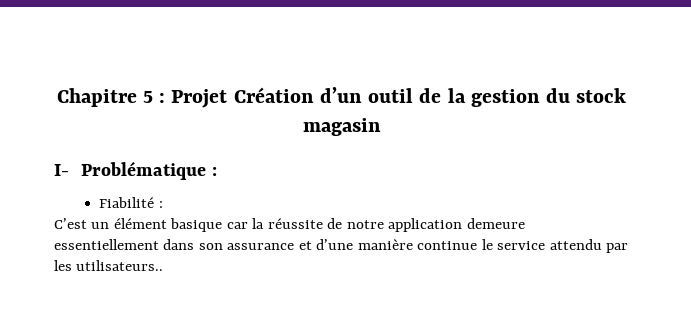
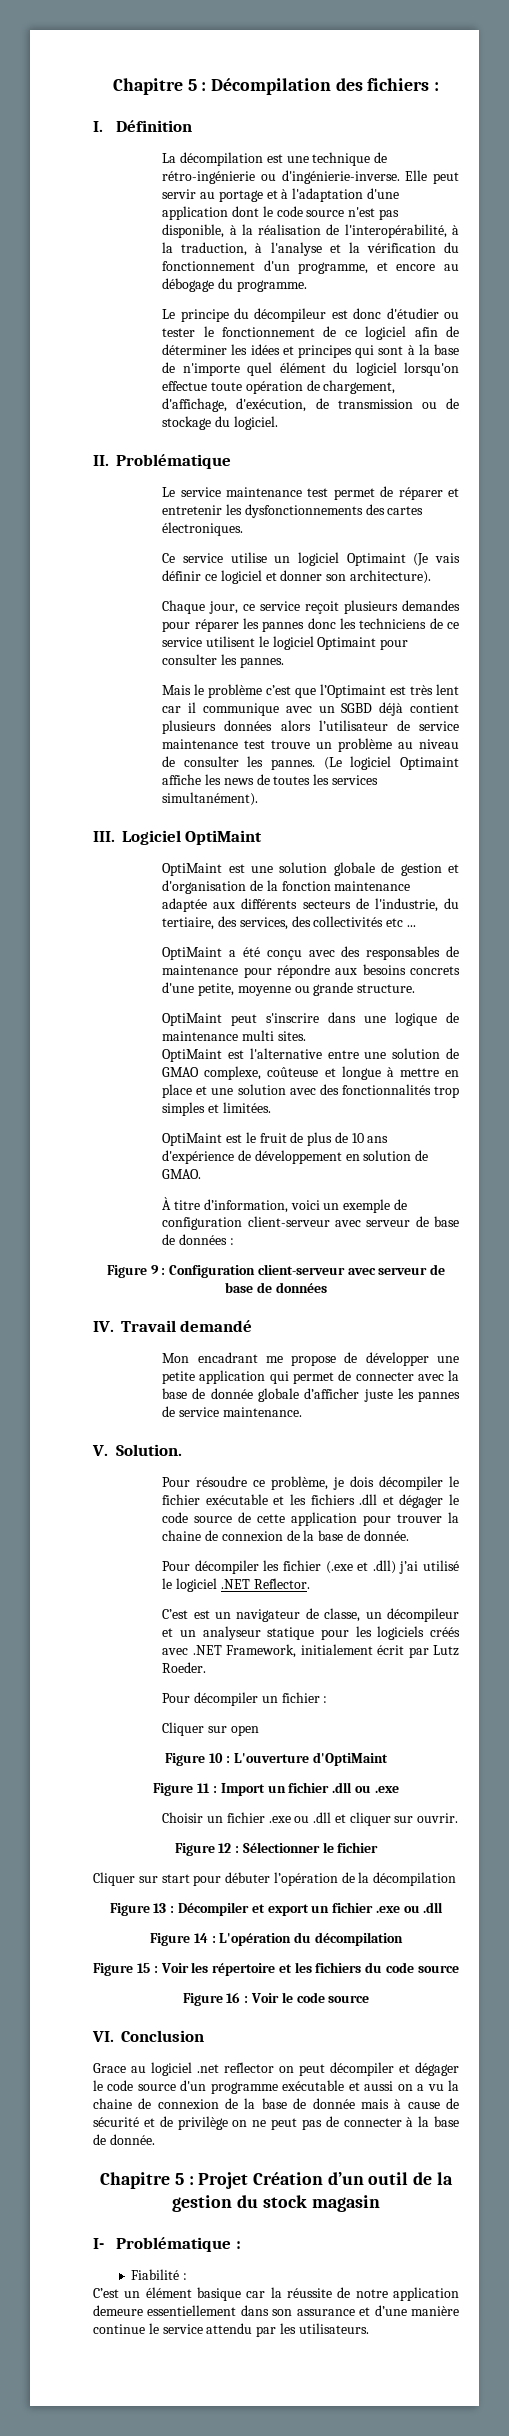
[56,88,166,107] Chapitre 5 : -> [112,78,440,95] [93,120,193,132] [162,152,388,166] [162,170,459,184] [162,188,399,202] [162,206,399,220] [162,224,459,238] [162,242,459,256] [162,260,460,274] [162,278,307,292] [162,308,459,322] [162,326,459,340] [162,344,459,358] [162,362,459,376] [162,380,396,394] [162,398,460,412] [162,416,278,430] [93,454,232,469] [162,486,459,500] [162,504,424,518] [162,522,244,536] [162,552,460,566] [162,570,431,584] [162,600,460,614] [162,618,460,632] [162,636,409,650] [162,654,284,668] [162,684,459,698] [162,702,459,716] [162,720,459,734] [162,738,459,752] [162,756,459,770] [162,774,378,785] [162,792,259,806] [93,830,263,845] [162,862,460,876] [162,880,411,894] [162,898,459,912] [162,916,416,930] [162,946,459,960] [162,964,460,978] [162,982,416,996] [162,1012,459,1026] [162,1030,306,1041] [162,1048,459,1062] [162,1066,459,1080] [162,1084,459,1098] [162,1102,271,1116] [162,1132,389,1146] [162,1150,429,1164] [162,1169,202,1179] [162,1197,407,1213] [162,1216,460,1230] [162,1234,234,1245] [106,1264,446,1278] [225,1282,327,1293] [93,1320,253,1332] [162,1352,459,1366] [162,1370,459,1384] [162,1388,460,1402] [162,1406,302,1417] [92,1444,183,1456] [162,1476,459,1490] [162,1494,459,1508] [162,1512,459,1526] [162,1530,409,1541] [162,1560,459,1574] [162,1578,310,1592] [162,1608,459,1622] [162,1626,460,1640] [162,1644,459,1658] [162,1662,207,1673] [162,1692,328,1706] [162,1722,259,1736] [165,1752,388,1766] [153,1782,399,1796] [162,1812,459,1826] [174,1842,379,1856] [93,1872,457,1886] [109,1902,444,1916] [150,1932,403,1946] [93,1962,459,1976] [182,1992,370,2006] [92,2030,204,2042] [93,2062,459,2076] [93,2080,459,2094] [93,2098,460,2109] [93,2116,459,2130] [93,2134,155,2145] [100,2172,194,2189] Chapitre 5 : Décompilation des fichiers : // I. Définition // La décompilation est une technique de rétro-ingénierie ou d'ingénierie-inverse. Elle peut servir au portage et à l'adaptation d'une application dont le code source n'est pas disponible, à la réalisation de l'interopérabilité, à la traduction, à l'analyse et la vérification du fonctionnement d'un programme, et encore au débogage du programme. // Le principe du décompileur est donc d'étudier ou tester le fonctionnement de ce logiciel afin de déterminer les idées et principes qui sont à la base de n'importe quel élément du logiciel lorsqu'on effectue toute opération de chargement, d'affichage, d'exécution, de transmission ou de stockage du logiciel. // II. Problématique // Le service maintenance test permet de réparer et entretenir les dysfonctionnements des cartes électroniques. // Ce service utilise un logiciel Optimaint (Je vais définir ce logiciel et donner son architecture). // Chaque jour, ce service reçoit plusieurs demandes pour réparer les pannes donc les techniciens de ce service utilisent le logiciel Optimaint pour consulter les pannes. // Mais le problème c’est que l’Optimaint est très lent car il communique avec un SGBD déjà contient plusieurs données alors l’utilisateur de service maintenance test trouve un problème au niveau de consulter les pannes. (Le logiciel Optimaint affiche les news de toutes les services simultanément). // III. Logiciel OptiMaint // OptiMaint est une solution globale de gestion et d'organisation de la fonction maintenance adaptée aux différents secteurs de l'industrie, du tertiaire, des services, des collectivités etc ... // OptiMaint a été conçu avec des responsables de maintenance pour répondre aux besoins concrets d'une petite, moyenne ou grande structure. // OptiMaint peut s'inscrire dans une logique de maintenance multi sites. // OptiMaint est l'alternative entre une solution de GMAO complexe, coûteuse et longue à mettre en place et une solution avec des fonctionnalités trop simples et limitées. // OptiMaint est le fruit de plus de 10 ans d'expérience de développement en solution de GMAO. // À titre d’information, voici un exemple de configuration client-serveur avec serveur de base de données : // Figure 9 : Configuration client-serveur avec serveur de base de données // IV. Travail demandé // Mon encadrant me propose de développer une petite application qui permet de connecter avec la base de donnée globale d’afficher juste les pannes de service maintenance. // V. Solution. // Pour résoudre ce problème, je dois décompiler le fichier exécutable et les fichiers .dll et dégager le code source de cette application pour trouver la chaine de connexion de la base de donnée. // Pour décompiler les fichier (.exe et .dll) j’ai utilisé le logiciel .NET Reflector. // C’est est un navigateur de classe, un décompileur et un analyseur statique pour les logiciels créés avec .NET Framework, initialement écrit par Lutz Roeder. // Pour décompiler un fichier : // Cliquer sur open // Figure 10 : L'ouverture d'OptiMaint // Figure 11 : Import un fichier .dll ou .exe // Choisir un fichier .exe ou .dll et cliquer sur ouvrir. // Figure 12 : Sélectionner le fichier // Cliquer sur start pour débuter l’opération de la décompilation // Figure 13 : Décompiler et export un fichier .exe ou .dll // Figure 14 : L'opération du décompilation // Figure 15 : Voir les répertoire et les fichiers du code source // Figure 16 : Voir le code source // VI. Conclusion // Grace au logiciel .net reflector on peut décompiler et dégager le code source d'un programme exécutable et aussi on a vu la chaine de connexion de la base de donnée mais à cause de sécurité et de privilège on ne peut pas de connecter à la base de donnée. // Chapitre 5 :
[76,260,164,271] utilisateurs.. -> [298,2323,369,2334] utilisateurs.

